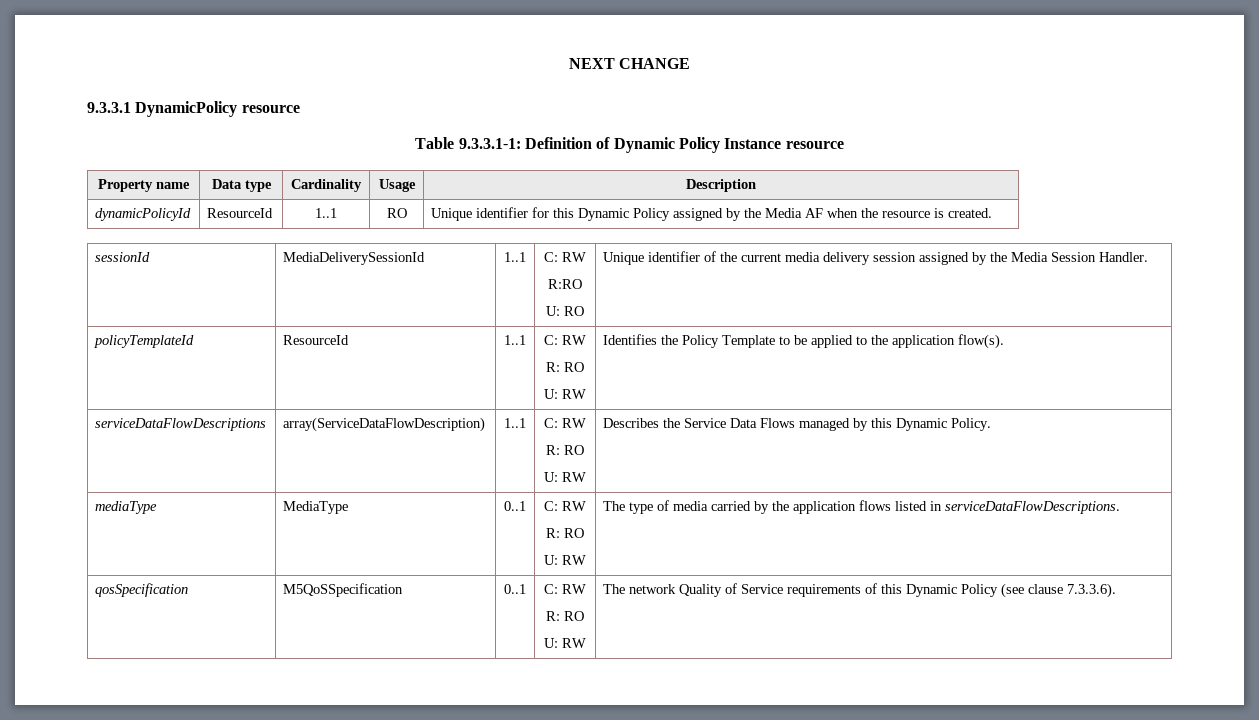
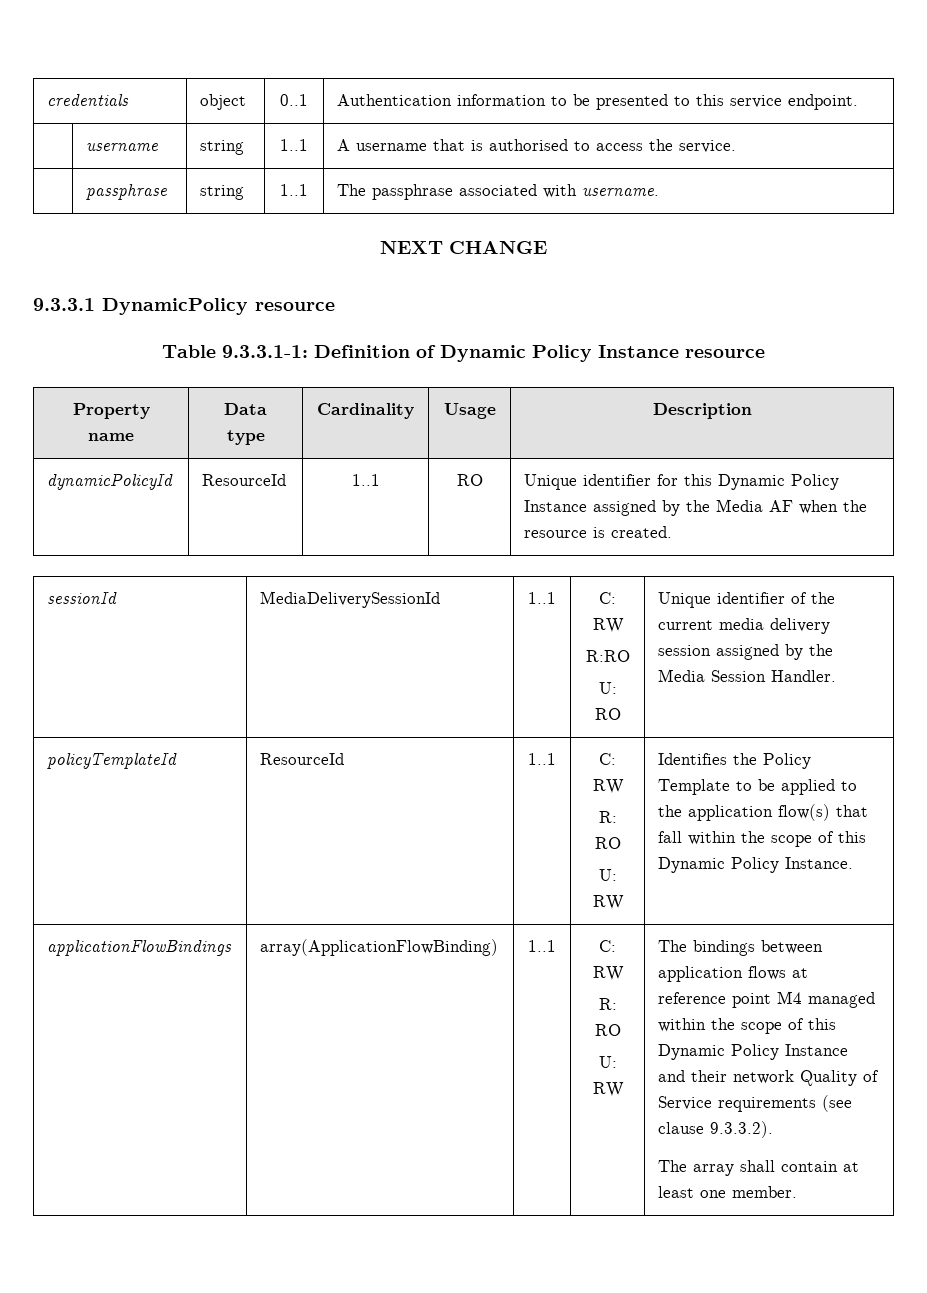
(568, 63) none -> [47,94,130,106] [200,94,247,110] [280,94,308,106] [337,94,859,110] [86,143,159,151] [200,140,245,155] [280,139,308,151] [337,139,737,153] [86,184,168,200] [200,185,245,200] [280,184,308,196] [337,184,660,200] credentials | object | 0..1 | Authentication information to be presented to this service endpoint. // | username | string | 1..1 | A username that is authorised to access the service. // | passphrase | string | 1..1 | The passphrase associated with username. //
(671, 214) none -> [524,500,588,512] Instance
[958,334,1005,349] [95,418,267,431] [283,417,486,432] [504,418,526,428] [544,418,586,428] [546,445,584,455] [544,472,586,482] [603,418,992,431] [95,501,158,514] [283,501,349,514] [504,501,526,511] [544,501,586,511] [546,528,584,538] [544,555,586,565] [603,500,1121,514] [95,583,189,597] [283,583,404,597] [504,584,526,594] [544,584,586,594] [546,611,584,621] [544,638,586,648] [603,584,626,594] flow(s). // serviceDataFlowDescriptions | array(ServiceDataFlowDescription) | 1..1 | C: RW // R: RO // U: RW | Describes the Service Data Flows managed by this Dynamic Policy. // mediaType | MediaType | 0..1 | C: RW // R: RO // U: RW | The type of media carried by the application flows listed in serviceDataFlowDescriptions. // qosSpecification | M5QoSSpecification | 0..1 | C: RW // R: RO // U: RW | The -> [778,804,869,821] [658,831,867,847] [658,857,854,873] [47,940,233,956] [260,939,499,956] [528,940,556,952] [599,940,616,952] [592,966,624,981] [598,998,617,1010] [594,1024,621,1036] [598,1056,617,1068] [592,1082,624,1097] [658,940,824,956] [658,966,809,982] [658,991,876,1008] [658,1018,837,1034] [658,1044,849,1060] [658,1070,728,1082] flow(s) that fall within the scope of this Dynamic Policy Instance. // applicationFlowBindings | array(ApplicationFlowBinding) | 1..1 | C: RW // R: RO // U: RW | The bindings between application flows at reference point M4 managed within the scope of this Dynamic Policy Instance and their
[865,583,1117,598] of this Dynamic Policy (see clause 7.3.3.6). -> [822,1095,853,1112] [658,1121,774,1138] [658,1160,860,1176] [658,1186,798,1198] (see clause 9.3.3.2). // The array shall contain at least one member.

